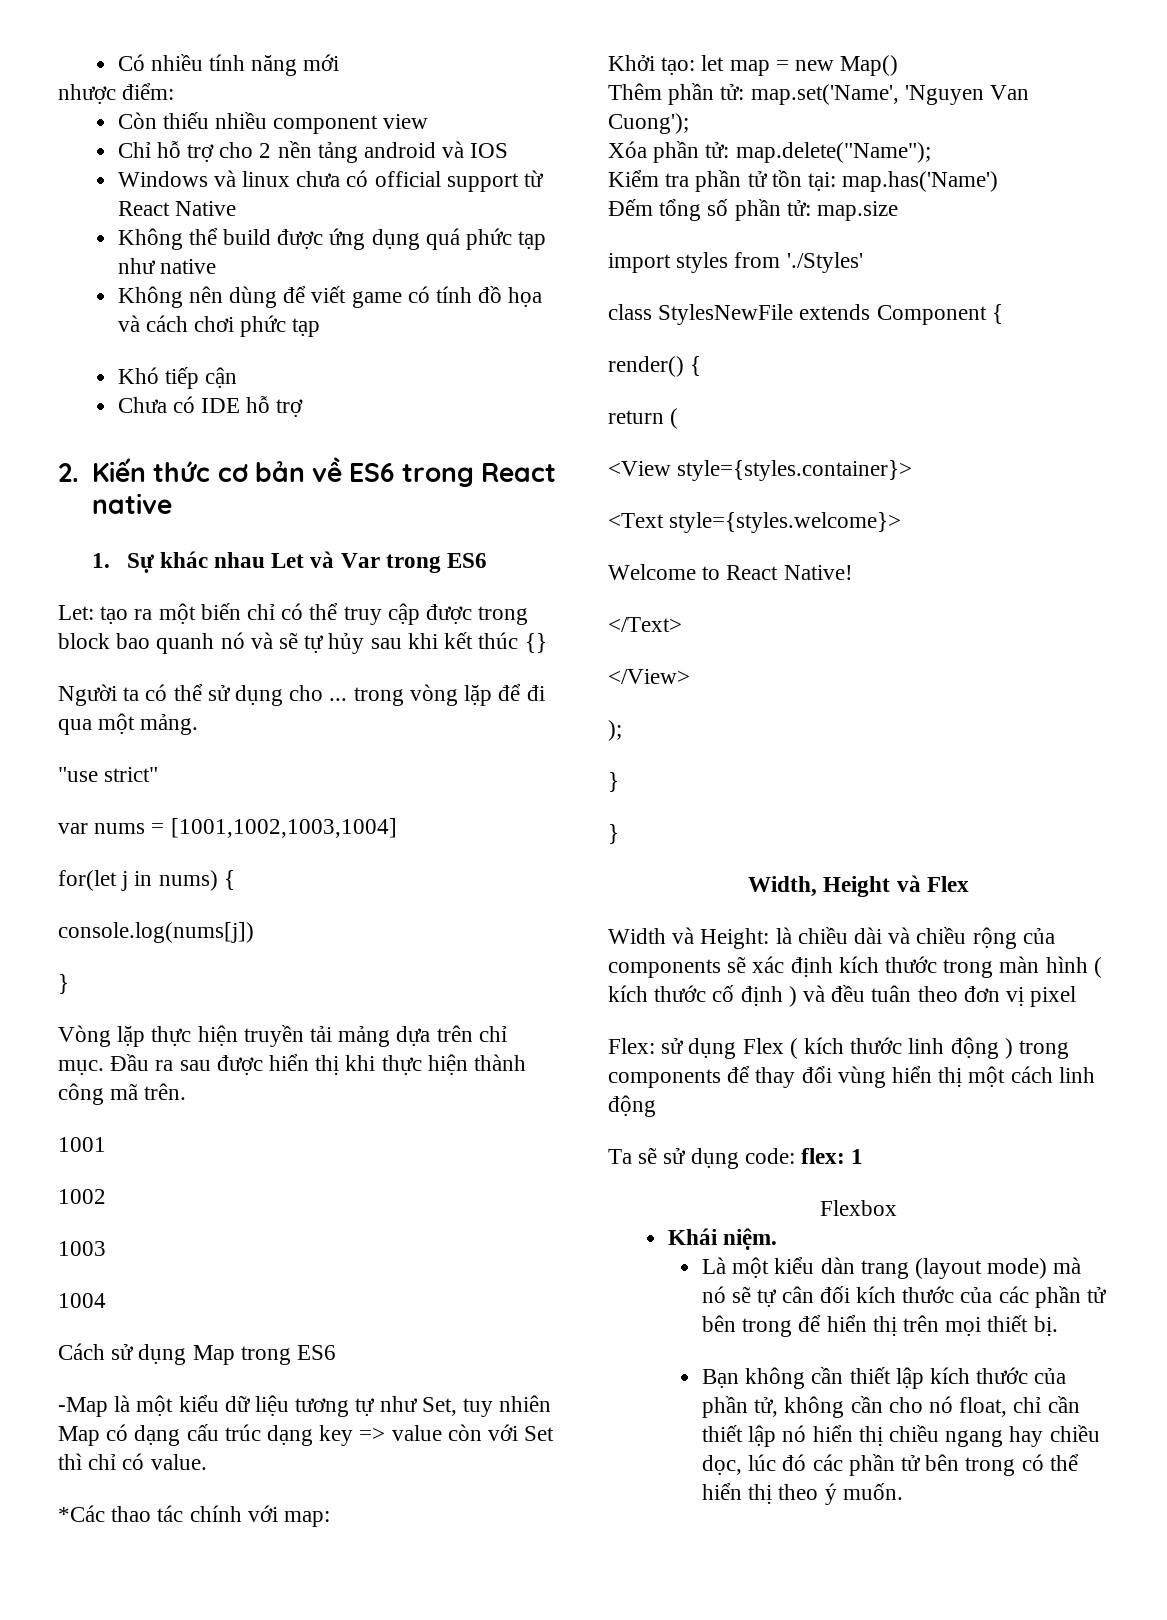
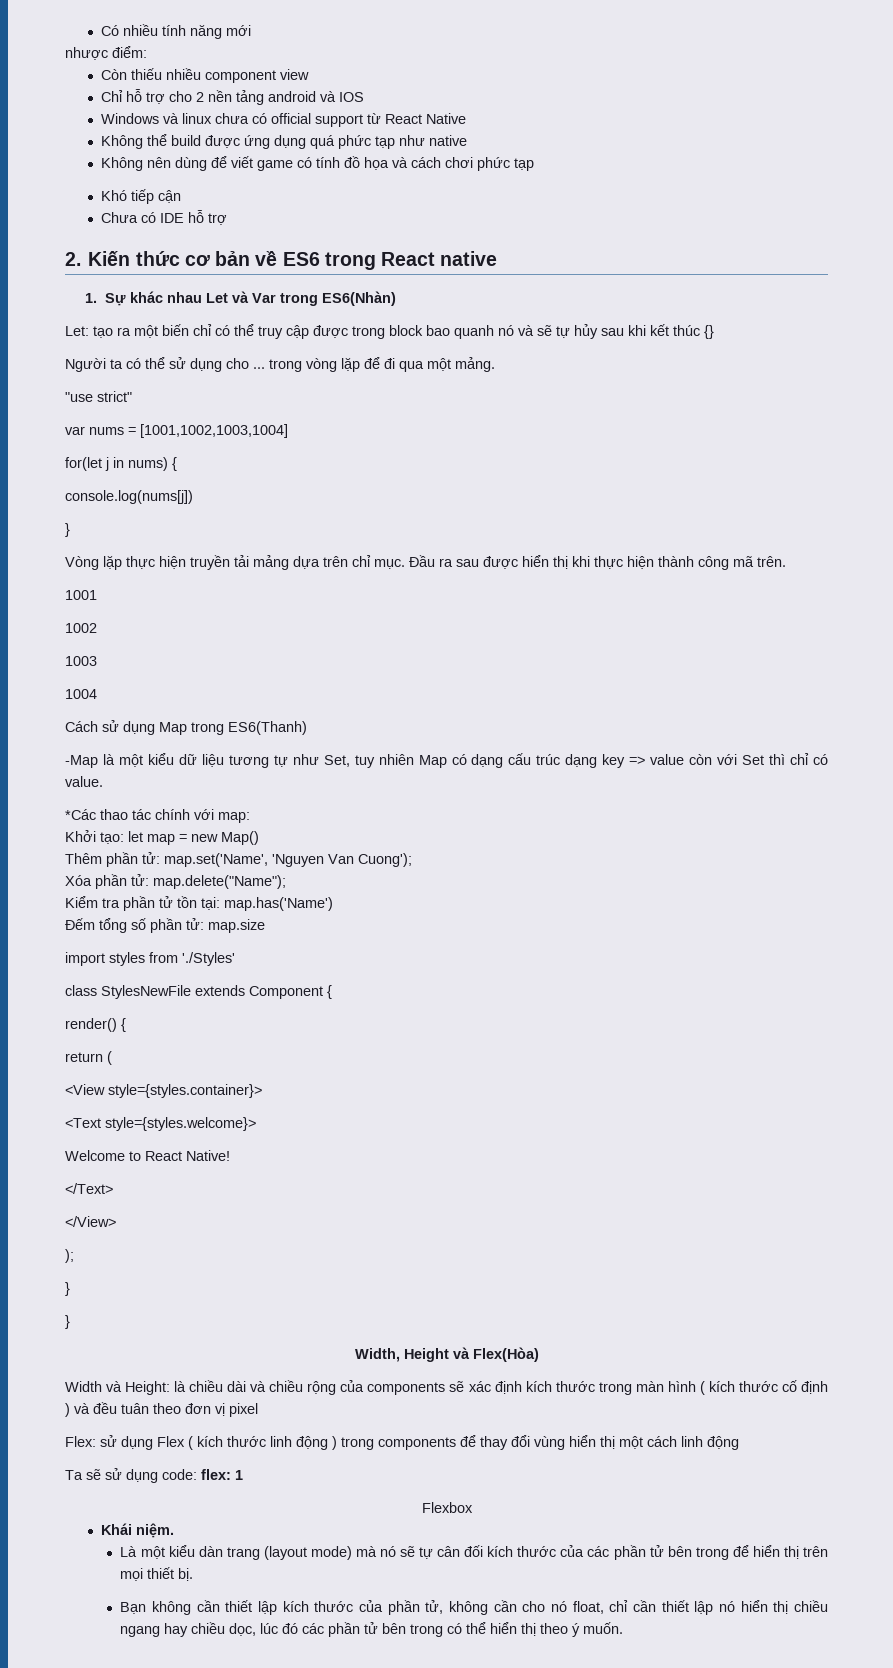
[447,553,488,568] ES6 -> [321,291,396,306] ES6(Nhàn)
[297,1345,337,1360] ES6 -> [228,721,307,735] ES6(Thanh)
[926,876,969,892] Flex -> [472,1347,539,1362] Flex(Hòa)

